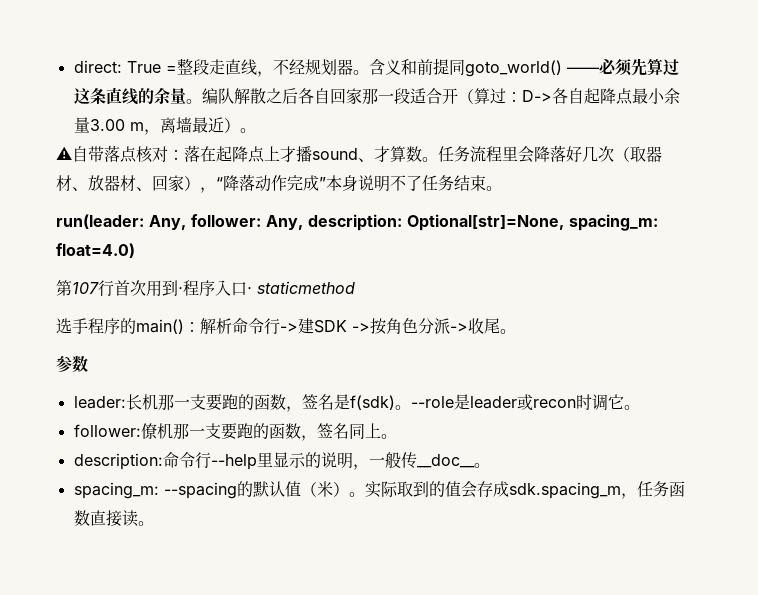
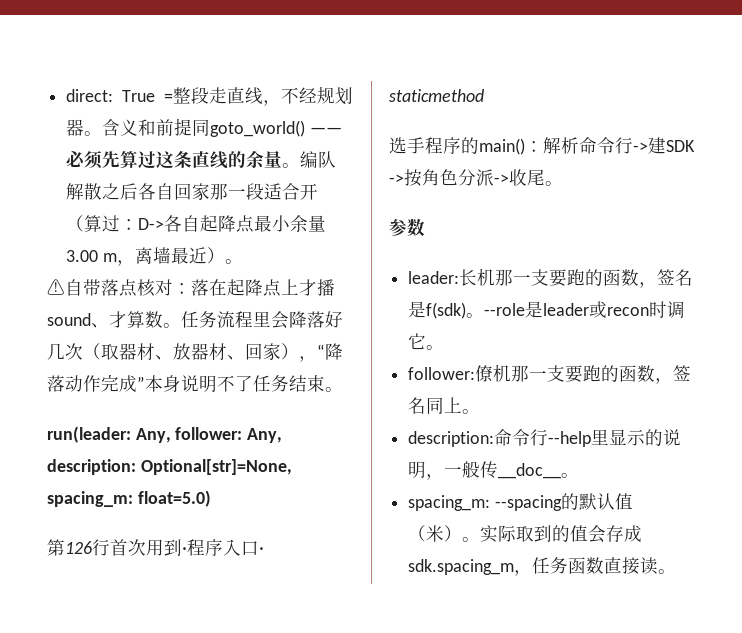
[56,243,135,258] float=4.0) -> [137,490,211,507] float=5.0)
[72,282,99,294] 107 -> [65,541,92,554] 126

